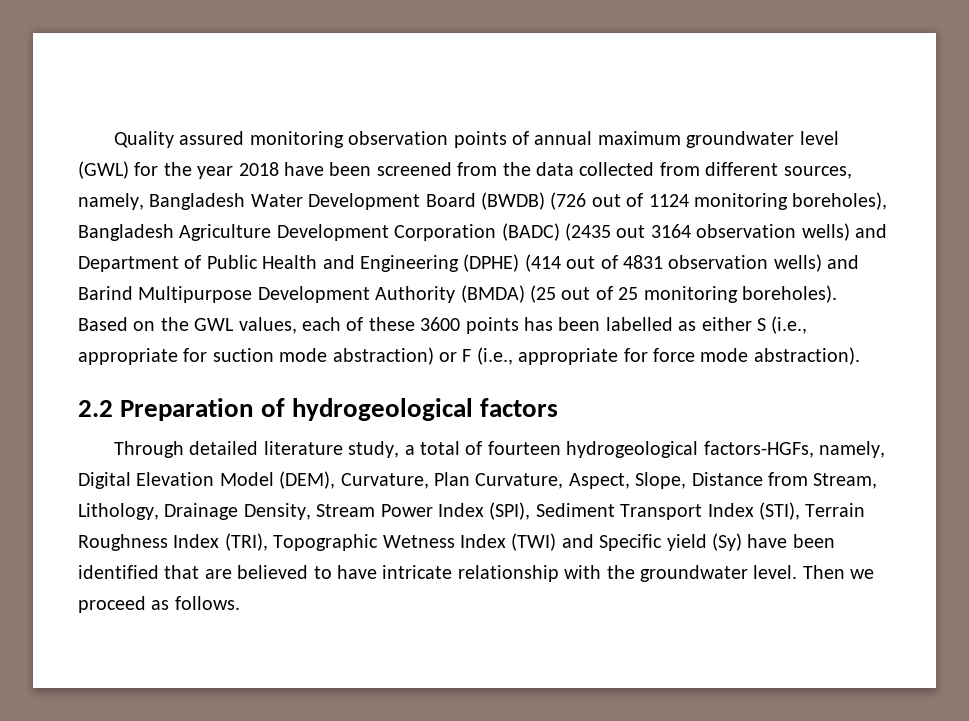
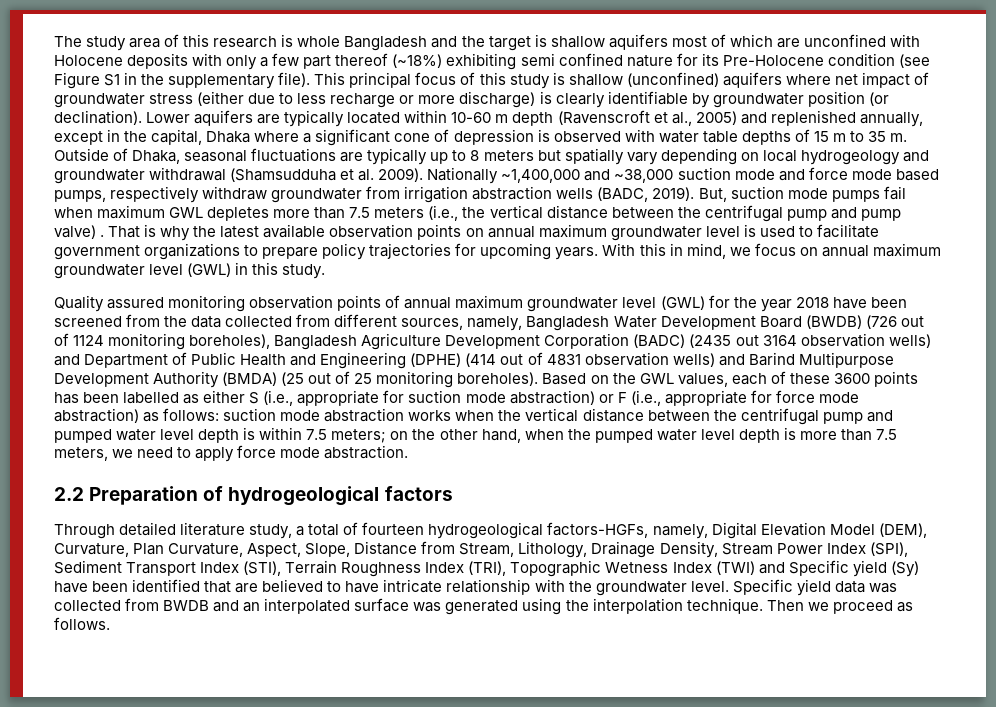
(114, 139) none -> [54,34,920,51] [54,53,930,70] [54,72,929,89] [54,91,889,108] [54,110,923,127] [54,129,908,146] [54,148,929,165] [54,167,939,184] [54,186,906,203] [54,205,901,222] [54,224,879,241] [54,243,941,260] [54,262,326,279] The study area of this research is whole Bangladesh and the target is shallow aquifers most of which are unconfined with Holocene deposits with only a few part thereof (~18%) exhibiting semi confined nature for its Pre-Holocene condition (see Figure S1 in the supplementary file). This principal focus of this study is shallow (unconfined) aquifers where net impact of groundwater stress (either due to less recharge or more discharge) is clearly identifiable by groundwater position (or declination). Lower aquifers are typically located within 10-60 m depth (Ravenscroft et al., 2005) and replenished annually, except in the capital, Dhaka where a significant cone of depression is observed with water table depths of 15 m to 35 m. Outside of Dhaka, seasonal fluctuations are typically up to 8 meters but spatially vary depending on local hydrogeology and groundwater withdrawal (Shamsudduha et al. 2009). Nationally ~1,400,000 and ~38,000 suction mode and force mode based pumps, respectively withdraw groundwater from irrigation abstraction wells (BADC, 2019). But, suction mode pumps fail when maximum GWL depletes more than 7.5 meters (i.e., the vertical distance between the centrifugal pump and pump valve) . That is why the latest available observation points on annual maximum groundwater level is used to facilitate government organizations to prepare policy trajectories for upcoming years. With this in mind, we focus on annual maximum groundwater level (GWL) in this study. //
[753,347,860,365] abstraction). -> [54,408,893,425] [54,427,898,443] [54,445,409,462] abstraction) as follows: suction mode abstraction works when the vertical distance between the centrifugal pump and pumped water level depth is within 7.5 meters; on the other hand, when the pumped water level depth is more than 7.5 meters, we need to apply force mode abstraction.
(798, 572) none -> [732,579,897,596] [54,598,763,615] Specific yield data was collected from BWDB and an interpolated surface was generated using the interpolation technique.

